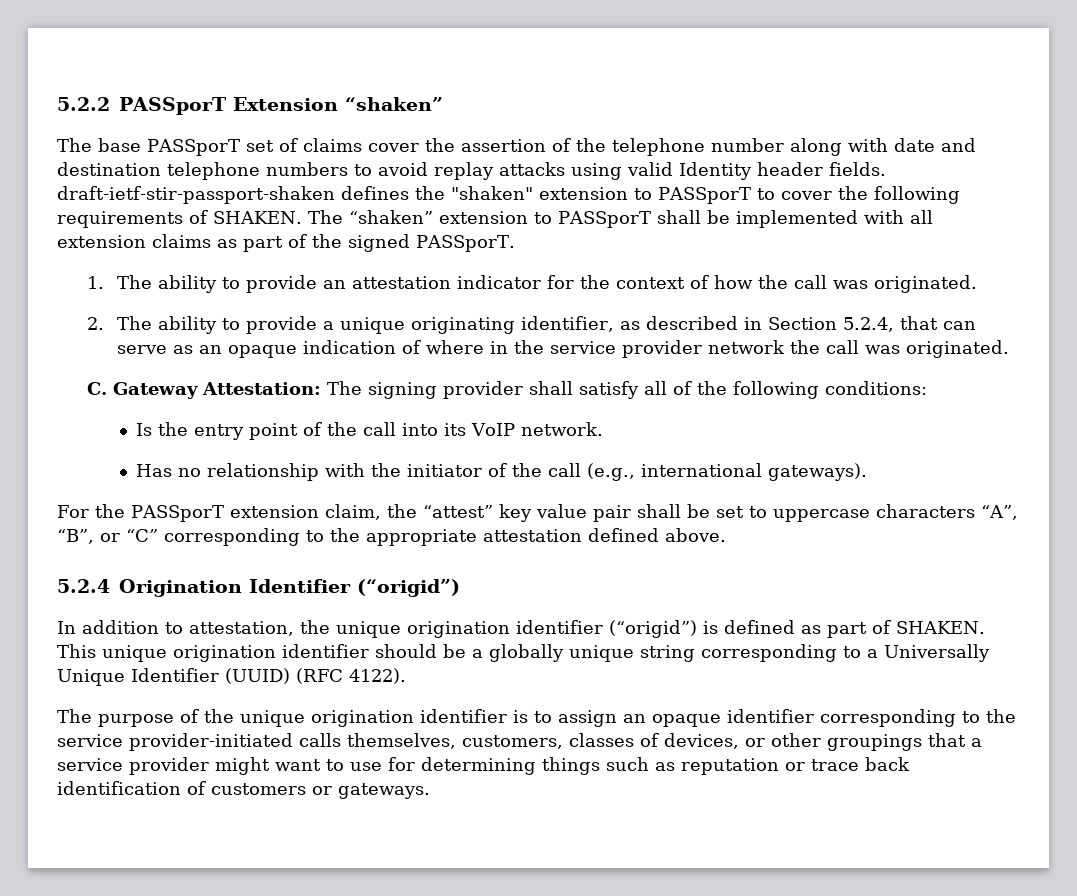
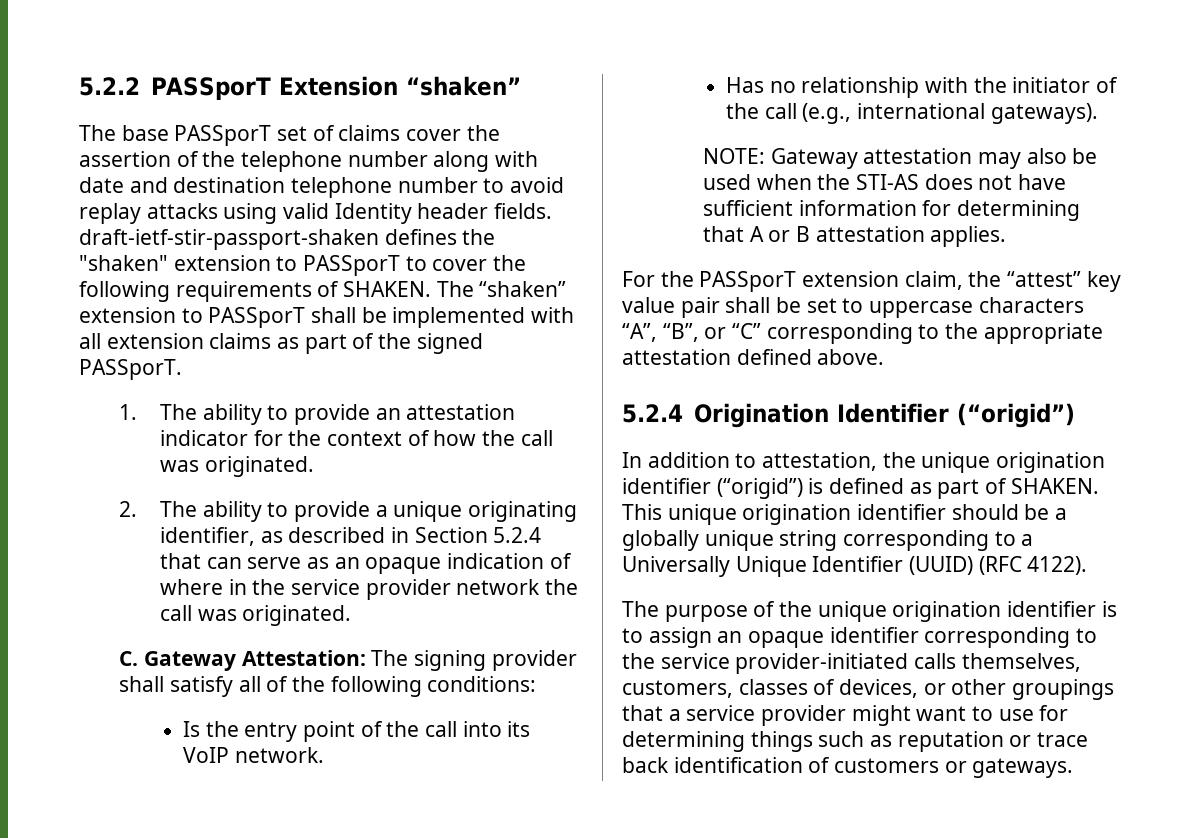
[266,162,348,176] numbers -> [397,177,478,193] number
[842,317,894,332] 5.2.4, -> [493,527,542,543] 5.2.4
(868, 472) none -> [702,148,1098,169] [702,174,1066,190] [702,200,1080,221] [702,226,1007,247] // NOTE: Gateway attestation may also be used when the STI-AS does not have sufficient information for determining that A or B attestation applies.

